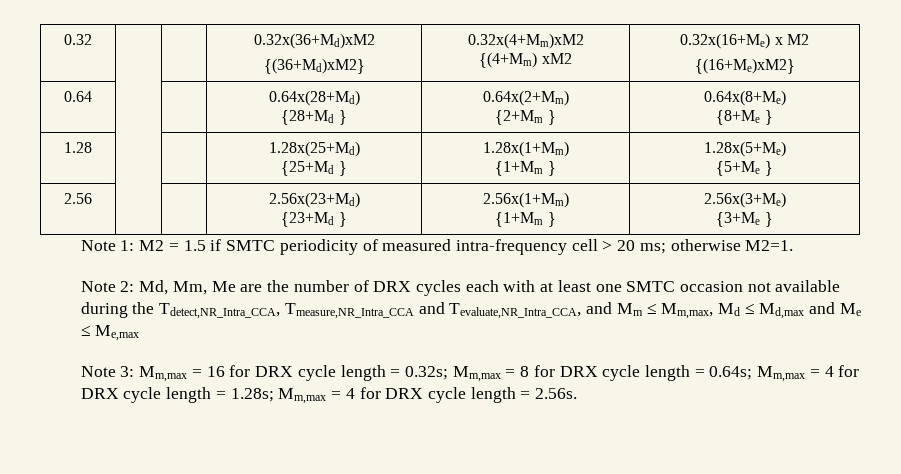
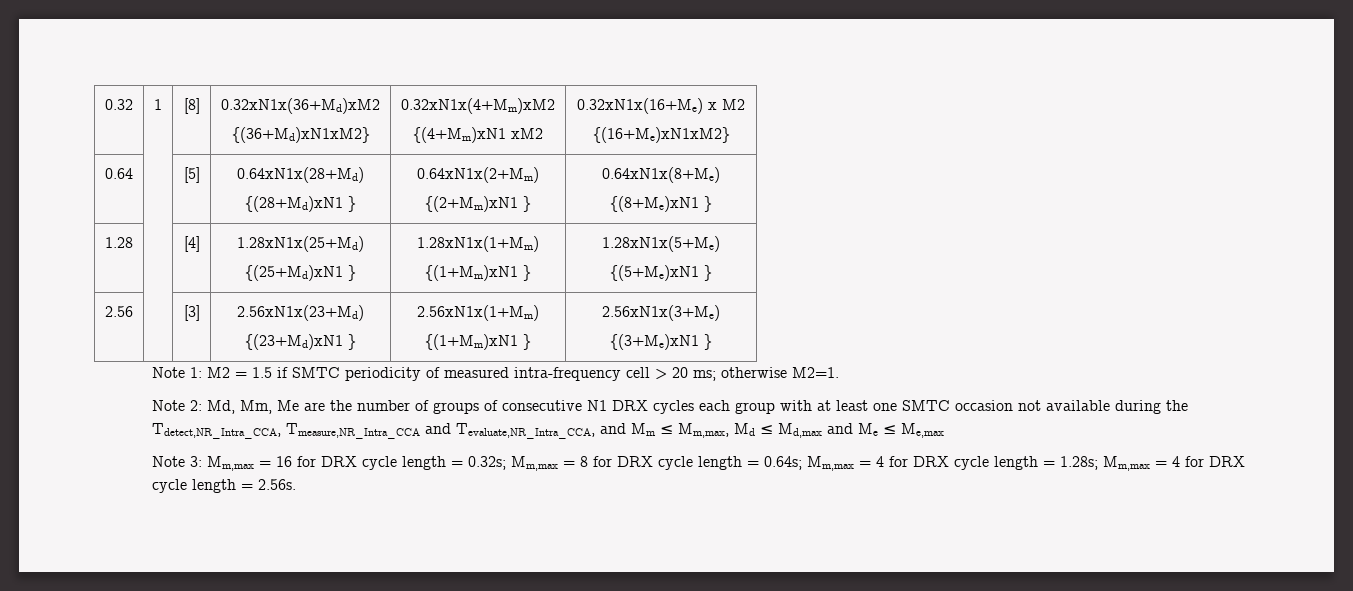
[253,33,375,49] [263,58,365,74] [467,33,584,49] [479,52,538,68] | | 0.32x(36+Md)xM2 // {(36+Md)xM2} | 0.32x(4+Mm)xM2 // {(4+Mm) -> [154,99,162,110] [183,98,200,114] [221,98,380,114] [231,127,370,143] [401,98,555,114] [413,127,506,143] 1 | [8] | 0.32xN1x(36+Md)xM2 // {(36+Md)xN1xM2} | 0.32xN1x(4+Mm)xM2 // {(4+Mm)xN1
[680,33,771,49] 0.32x(16+Me) -> [577,98,703,114] 0.32xN1x(16+Me)
[694,58,795,74] {(16+Me)xM2} -> [592,127,730,143] {(16+Me)xN1xM2}
[268,90,360,106] [281,110,347,125] [482,90,569,106] [495,110,556,125] [703,90,786,106] [716,110,761,125] | 0.64x(28+Md) // {28+Md } | 0.64x(2+Mm) // {2+Mm } | 0.64x(8+Me) // {8+Me -> [183,167,200,183] [236,167,364,183] [244,196,356,212] [417,167,539,183] [425,196,531,212] [602,167,720,183] [610,196,699,212] [5] | 0.64xN1x(28+Md) // {(28+Md)xN1 } | 0.64xN1x(2+Mm) // {(2+Mm)xN1 } | 0.64xN1x(8+Me) // {(8+Me)xN1
[268,141,360,157] [281,161,347,176] [482,141,569,157] [495,161,556,176] [703,141,786,157] [716,161,761,176] | 1.28x(25+Md) // {25+Md } | 1.28x(1+Mm) // {1+Mm } | 1.28x(5+Me) // {5+Me -> [183,236,200,252] [236,236,364,252] [244,265,356,281] [417,236,539,252] [425,265,531,281] [602,236,720,252] [610,265,699,281] [4] | 1.28xN1x(25+Md) // {(25+Md)xN1 } | 1.28xN1x(1+Mm) // {(1+Mm)xN1 } | 1.28xN1x(5+Me) // {(5+Me)xN1
[268,192,360,208] [281,212,347,227] [482,192,569,208] [495,212,556,227] [703,192,786,208] [716,212,761,227] | 2.56x(23+Md) // {23+Md } | 2.56x(1+Mm) // {1+Mm } | 2.56x(3+Me) // {3+Me -> [183,305,200,321] [236,305,364,321] [244,334,356,350] [417,305,539,321] [425,334,531,350] [602,305,720,321] [610,334,699,350] [3] | 2.56xN1x(23+Md) // {(23+Md)xN1 } | 2.56xN1x(1+Mm) // {(1+Mm)xN1 } | 2.56xN1x(3+Me) // {(3+Me)xN1
(369, 286) none -> [433,400,608,414] groups of consecutive N1
(499, 286) none -> [735,402,776,414] group

